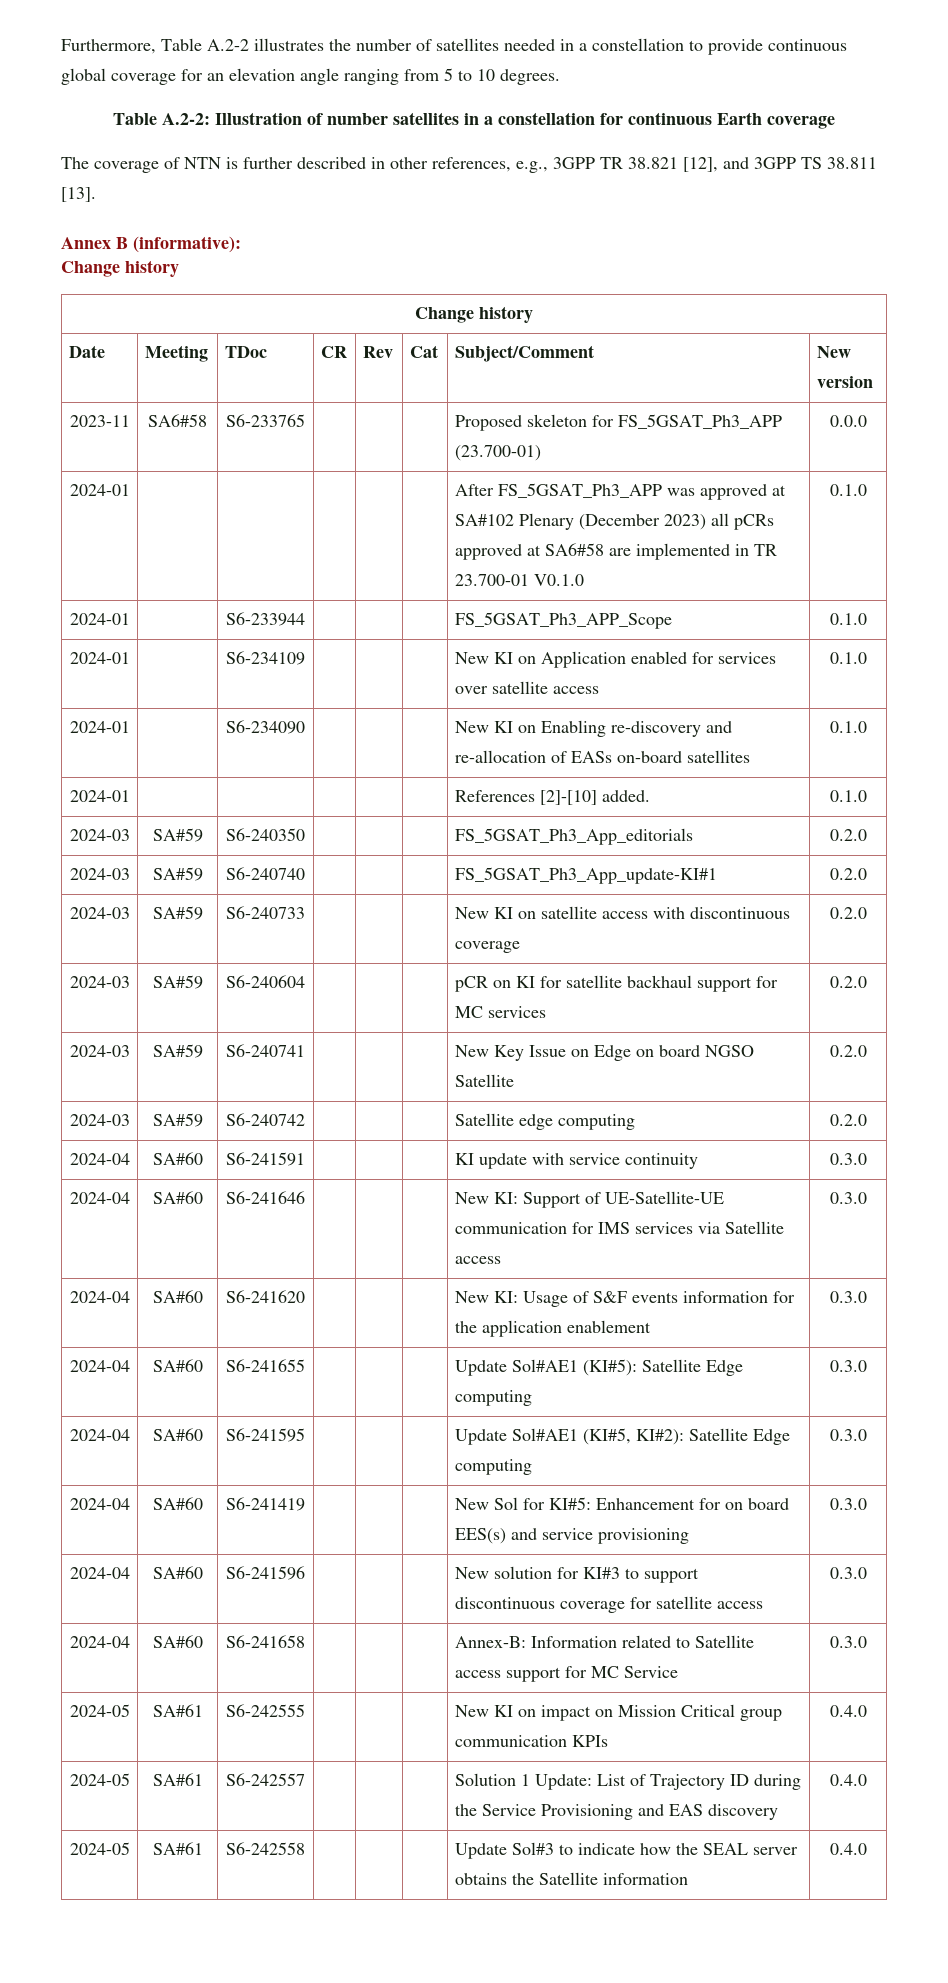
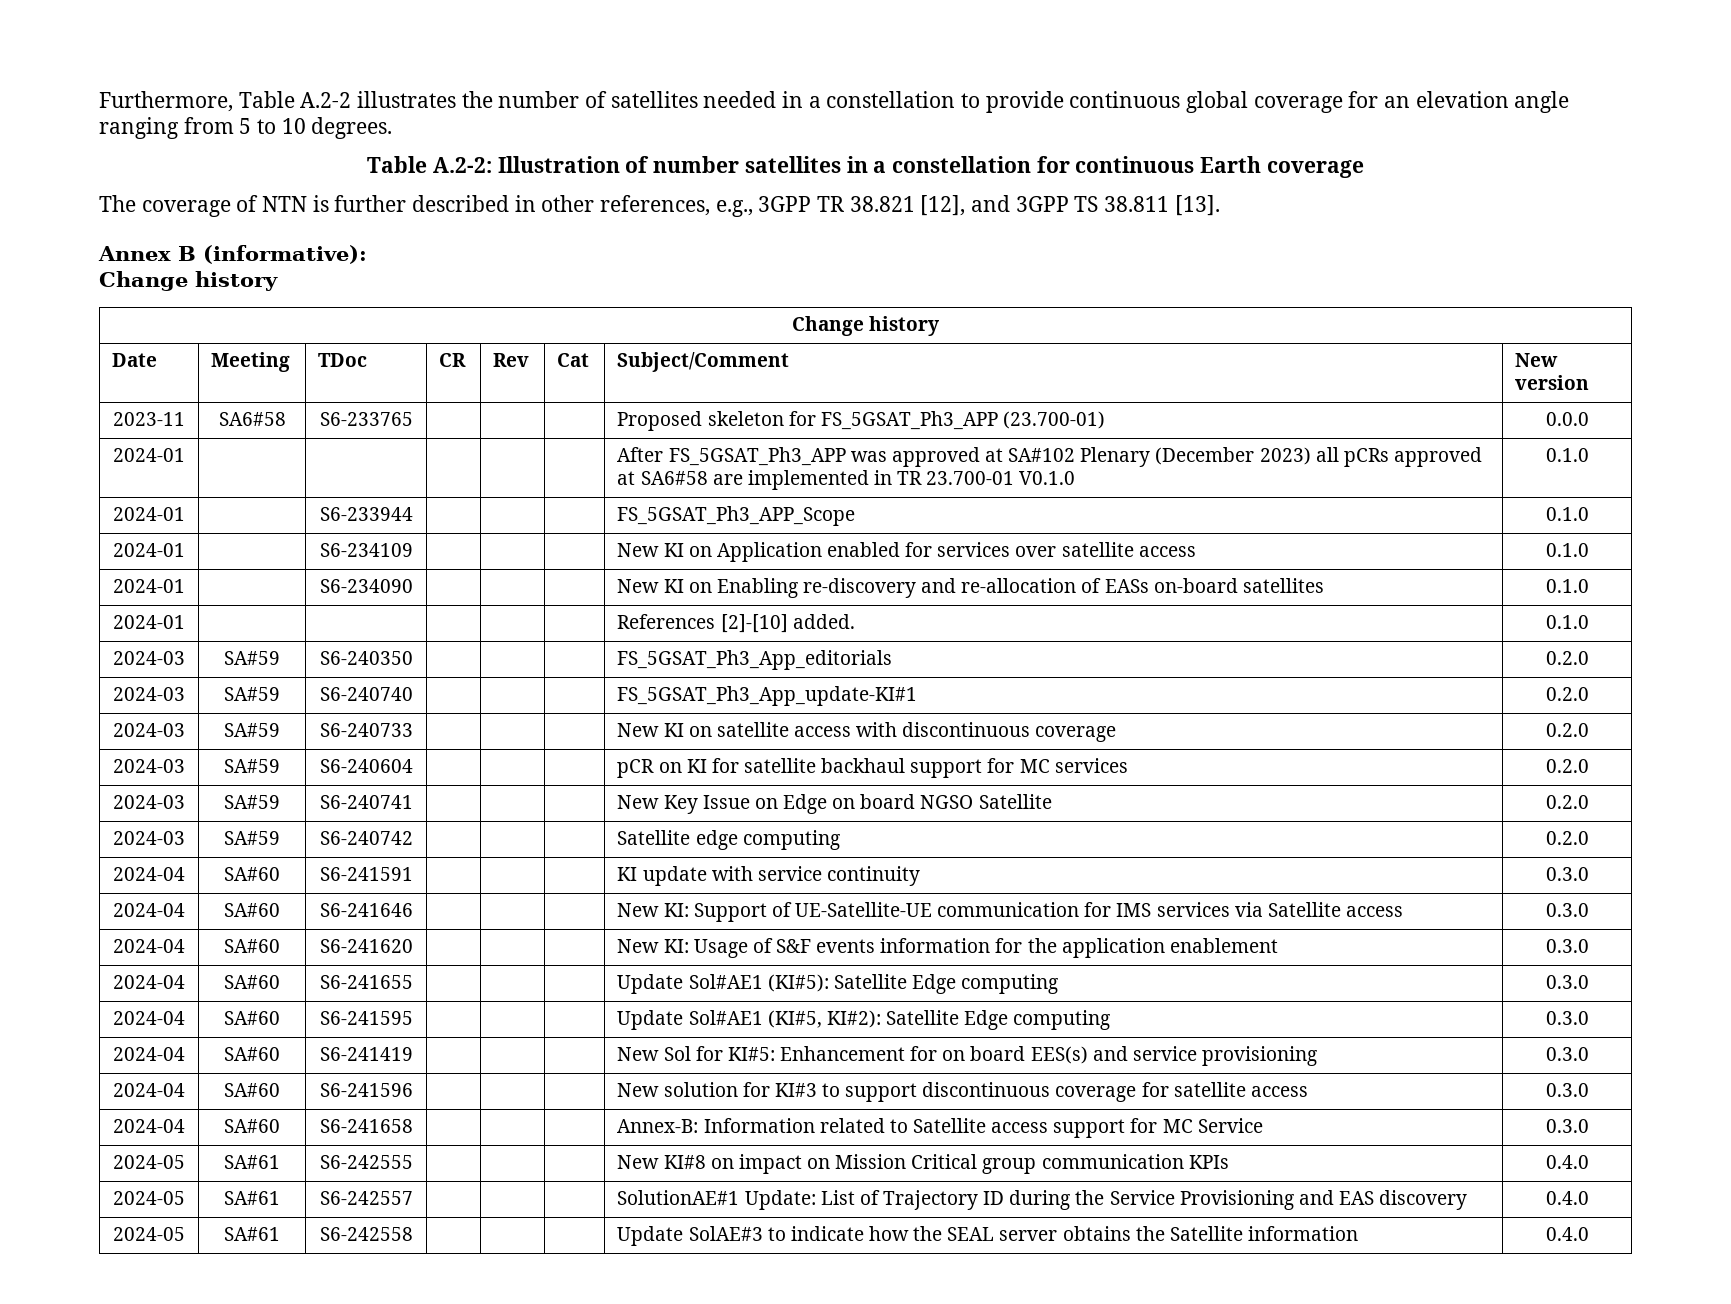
[493,1705,513,1717] KI -> [663,1155,706,1169] KI#8
[454,1773,530,1786] Solution 1 -> [617,1190,740,1205] SolutionAE#1
[511,1842,554,1855] Sol#3 -> [688,1226,763,1241] SolAE#3

